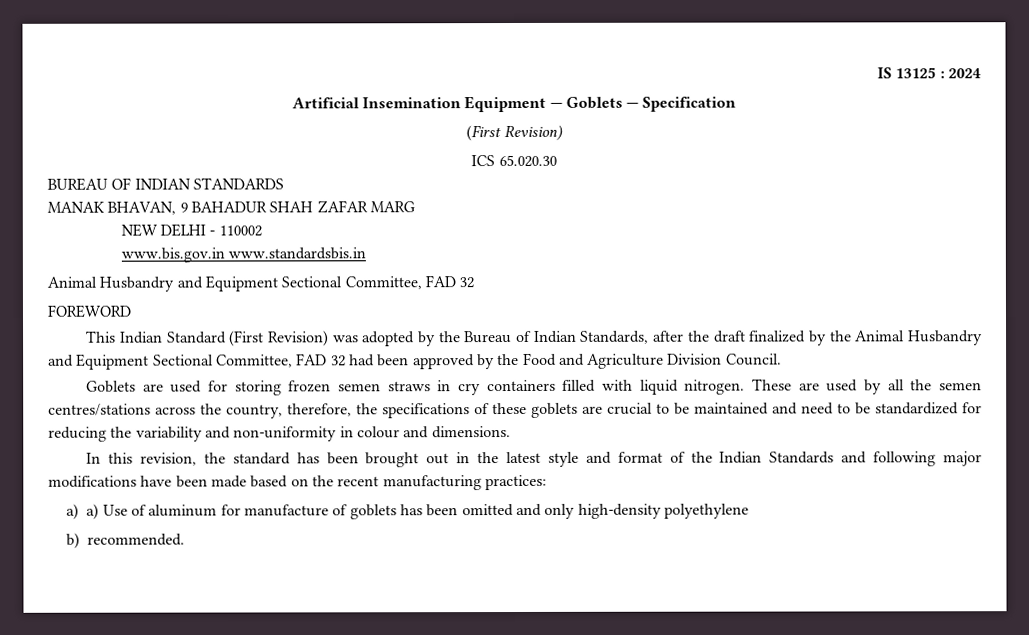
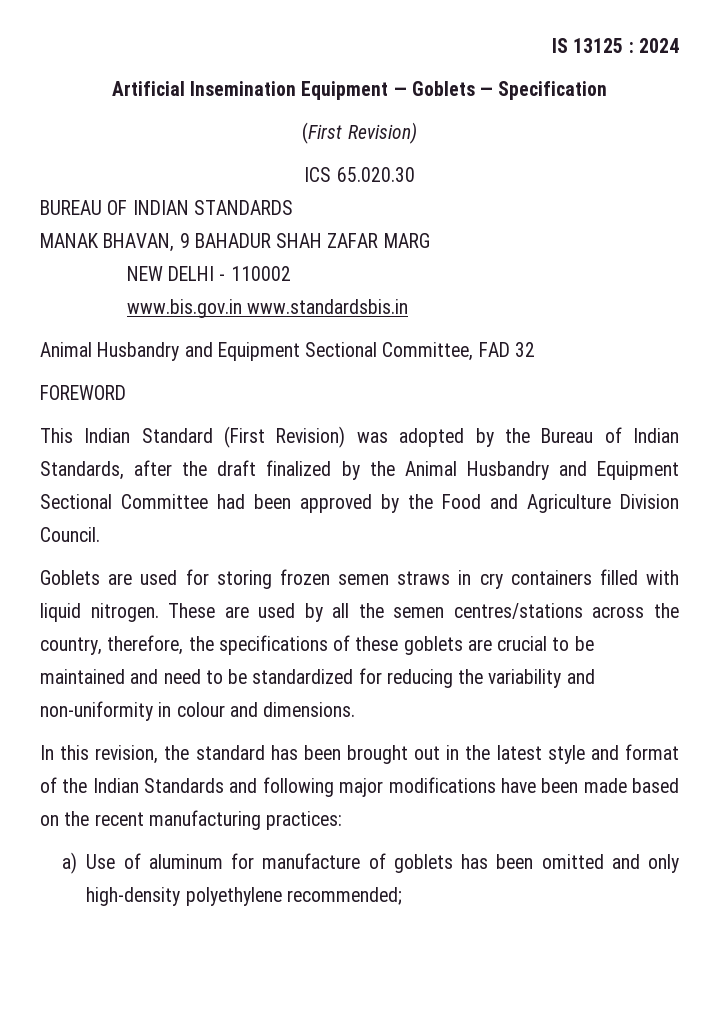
[215,353,346,368] Committee, FAD 32 -> [121,494,208,509] Committee
[86,503,100,520] a) -> (77, 863) none
[66,532,186,549] // b) recommended. -> [286,887,402,905] recommended;

